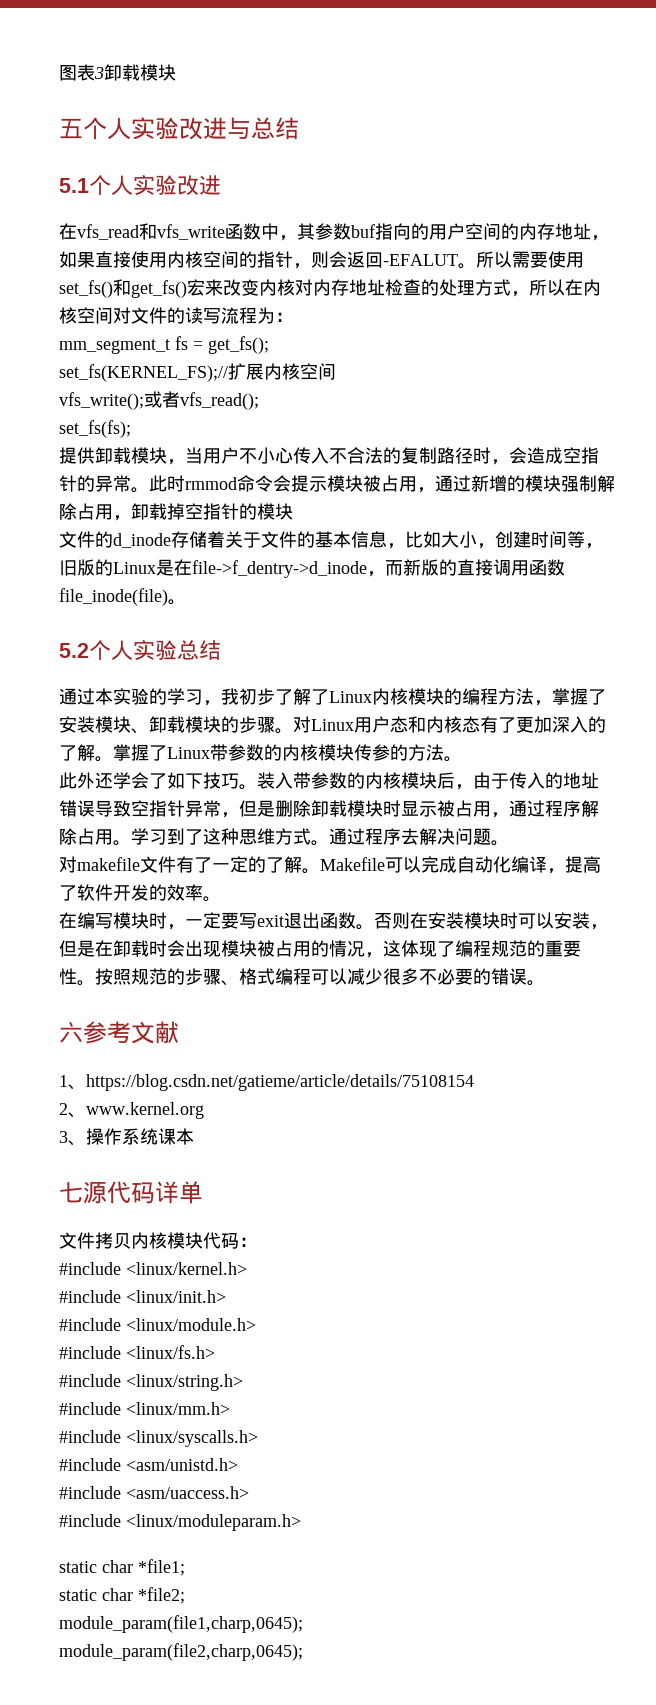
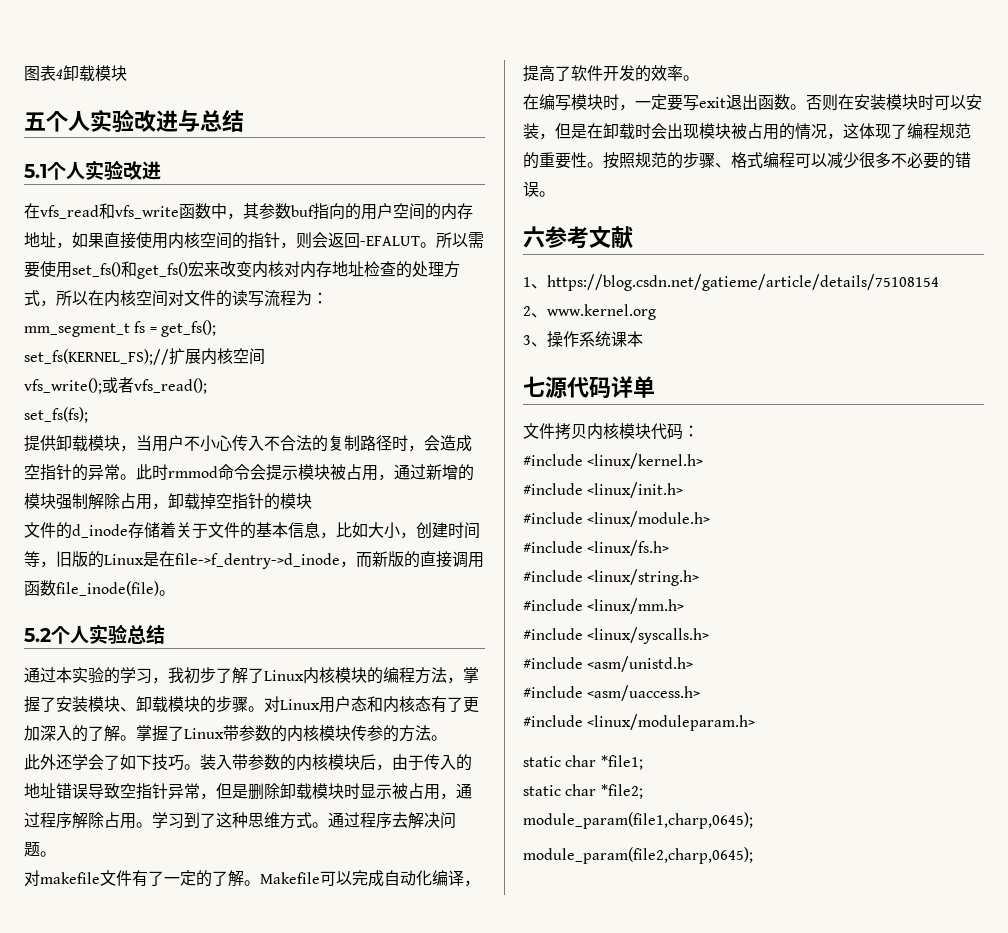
[94,67,104,79] 3 -> [56,69,63,79] 4

